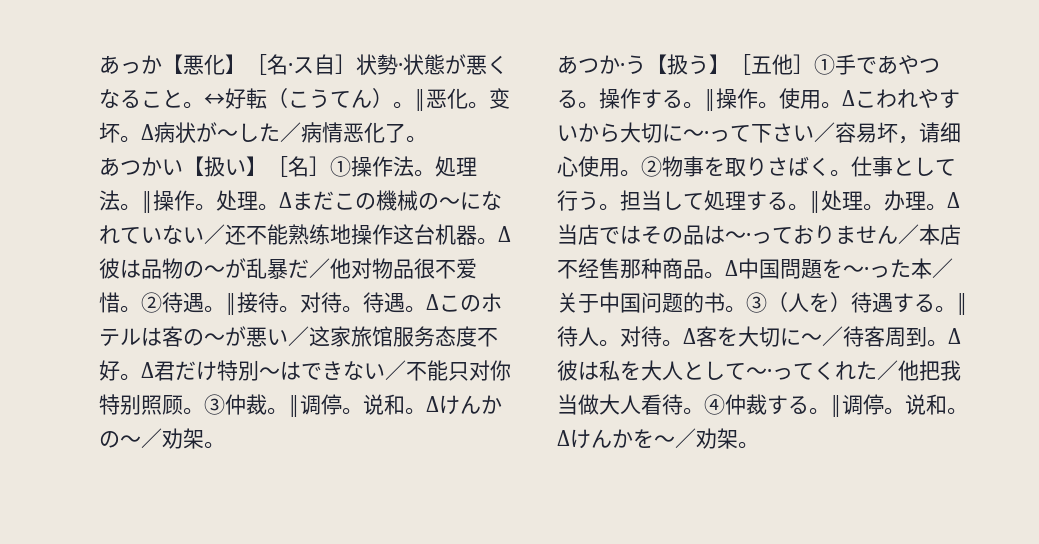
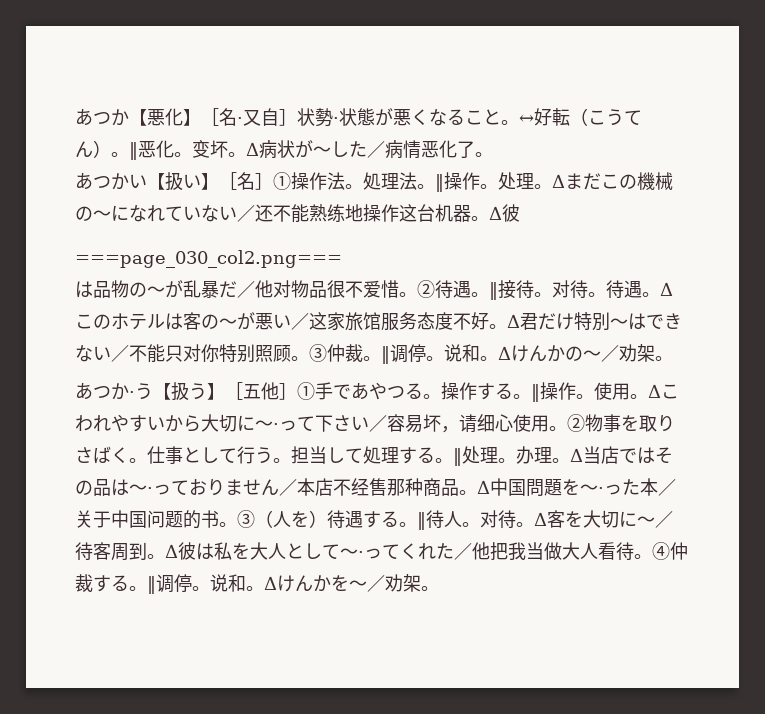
[99,55,141,74] あっ -> [75,108,111,126] あつ
[293,57,314,74] ス -> [243,109,261,126] 又
(120, 268) none -> [75,250,342,268] // ===page_030_col2.png=== //

